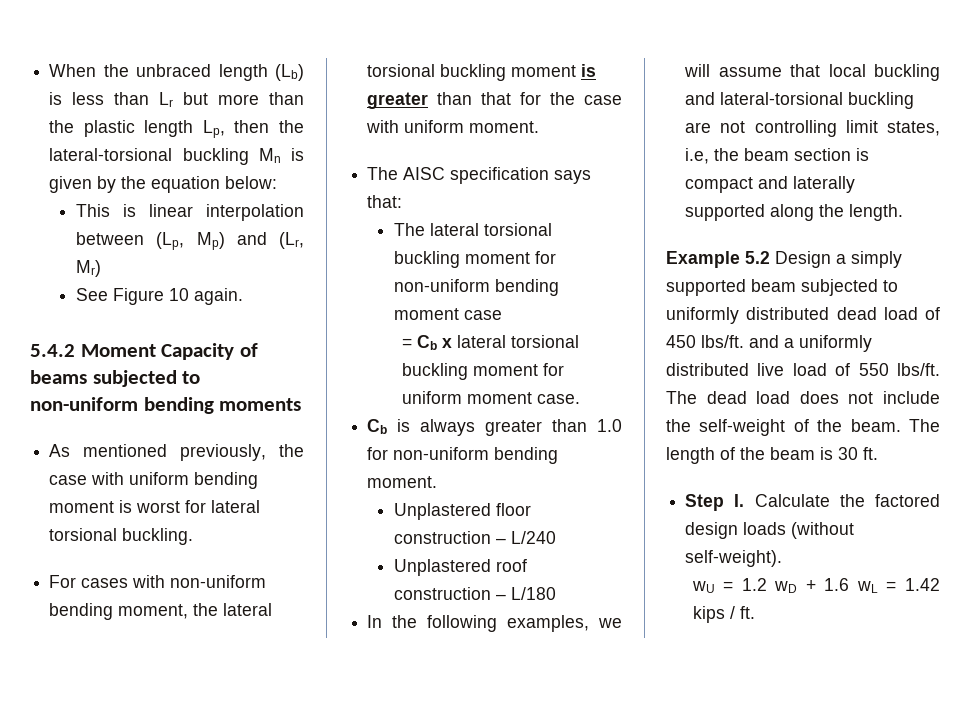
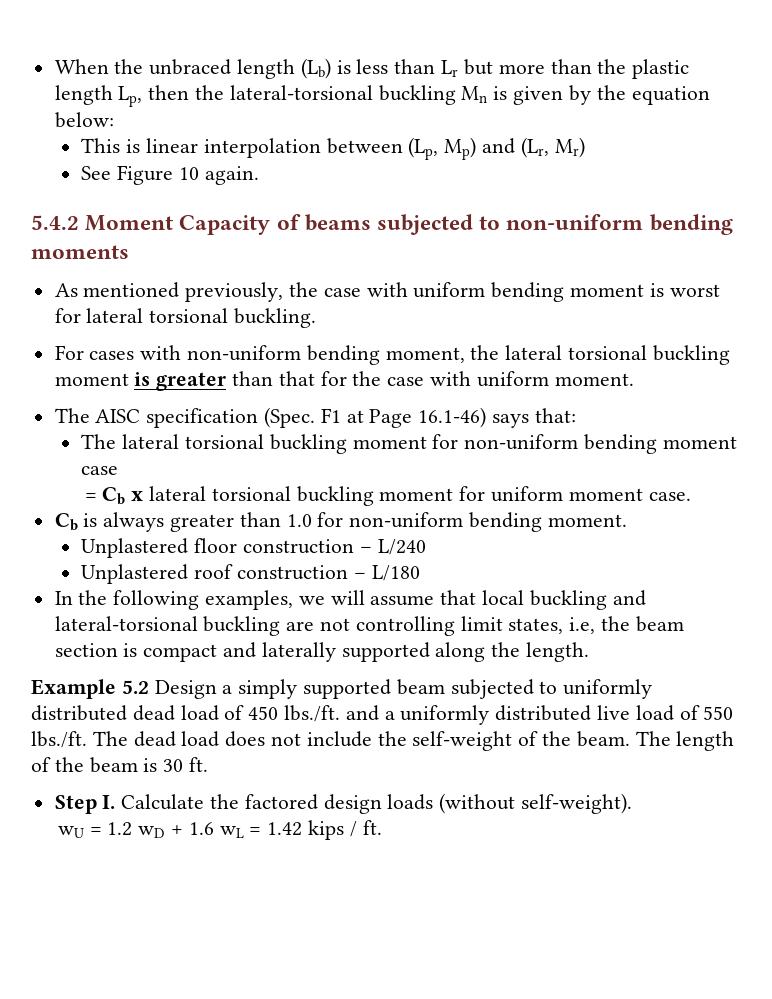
(550, 175) none -> [264,407,487,428] (Spec. F1 at Page 16.1-46)
[701,335,744,348] lbs/ft. -> [284,705,341,722] lbs./ft.
[897,363,940,376] lbs/ft. -> [31,731,87,748] lbs./ft.

